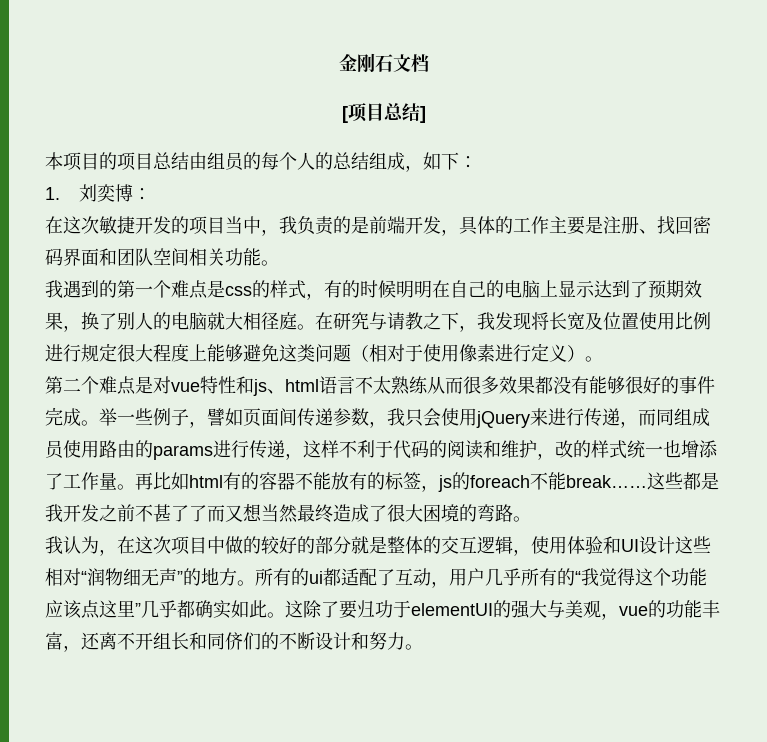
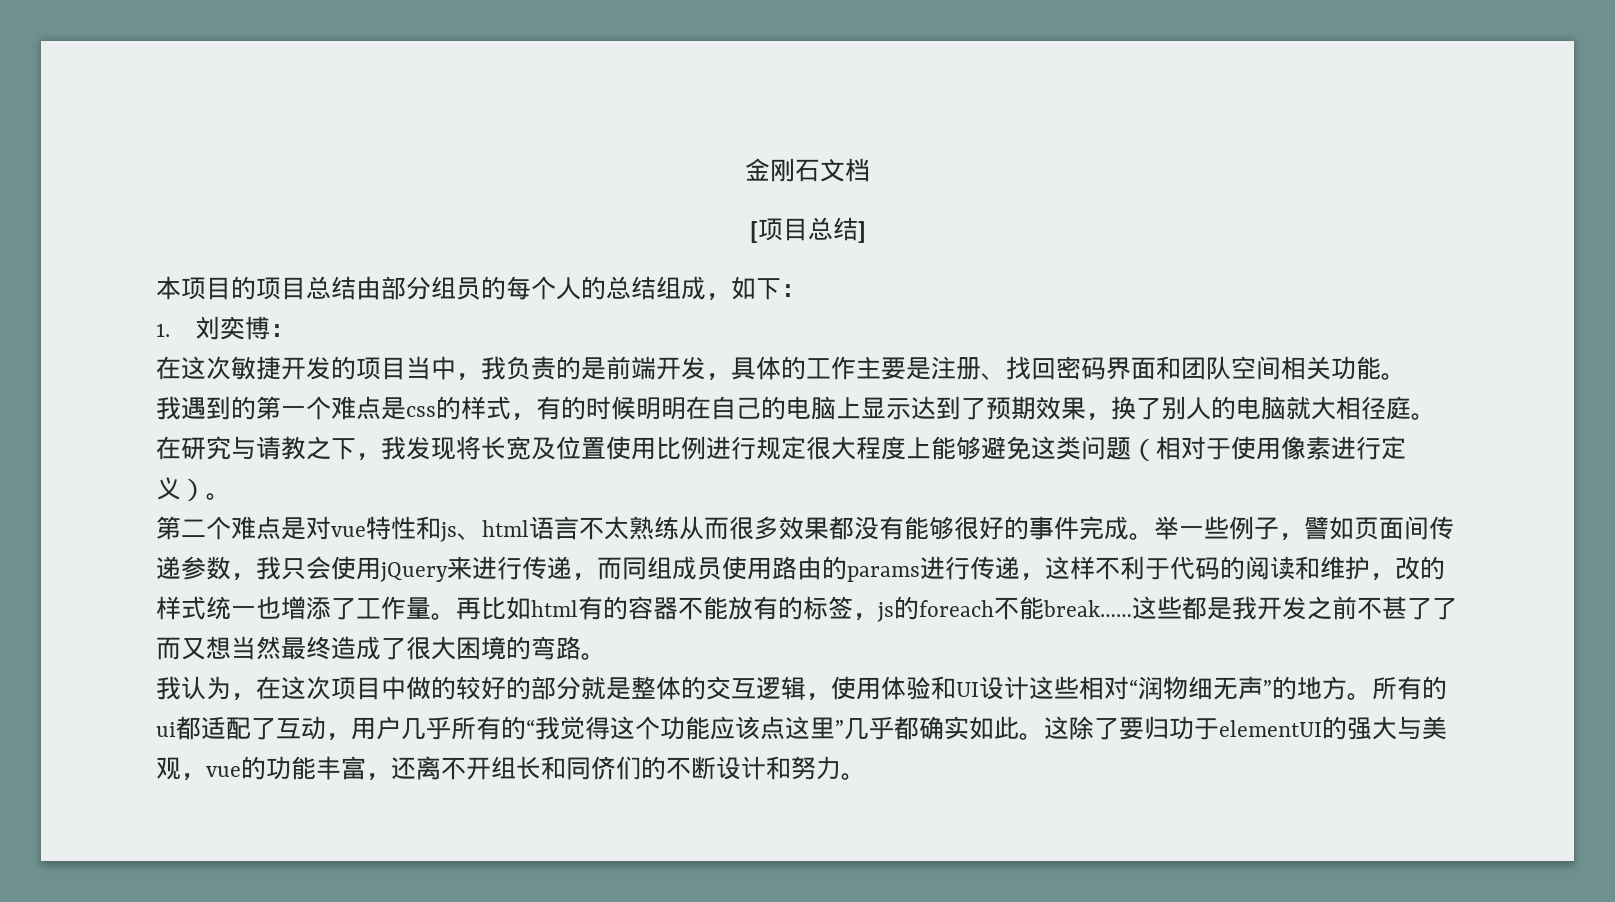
(207, 161) none -> [381,276,431,300] 部分

